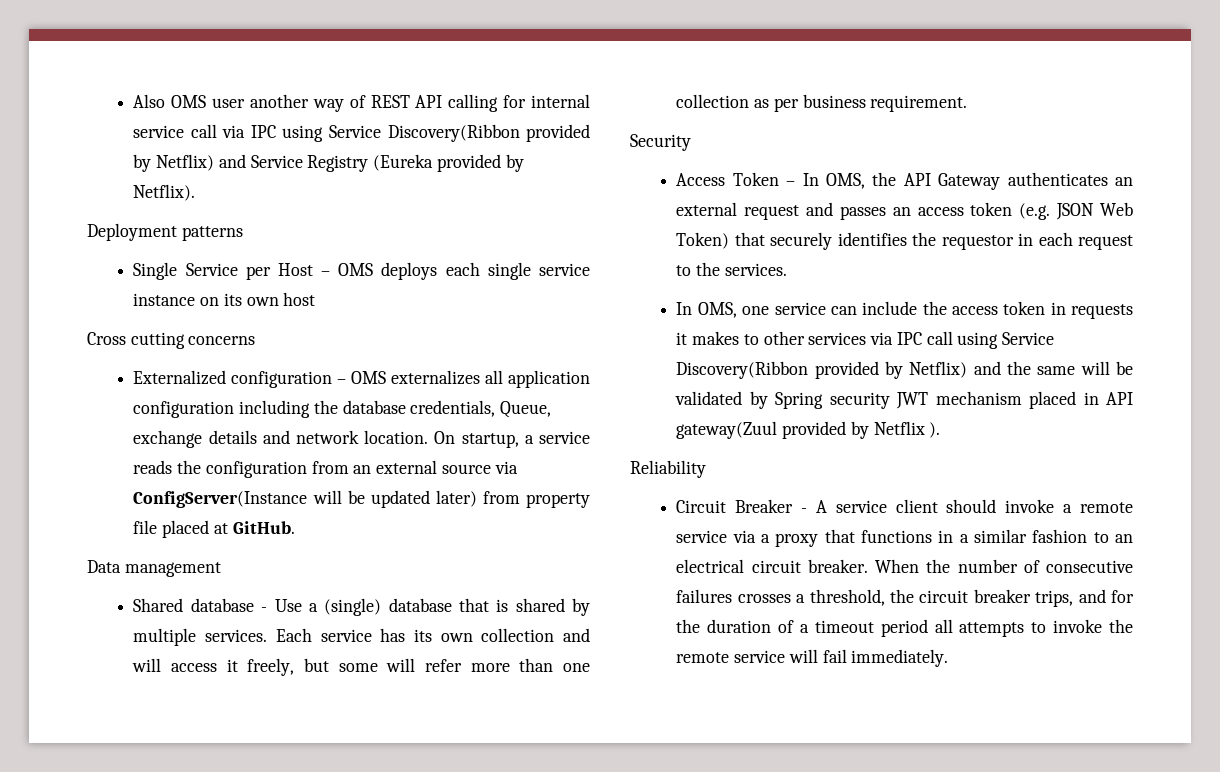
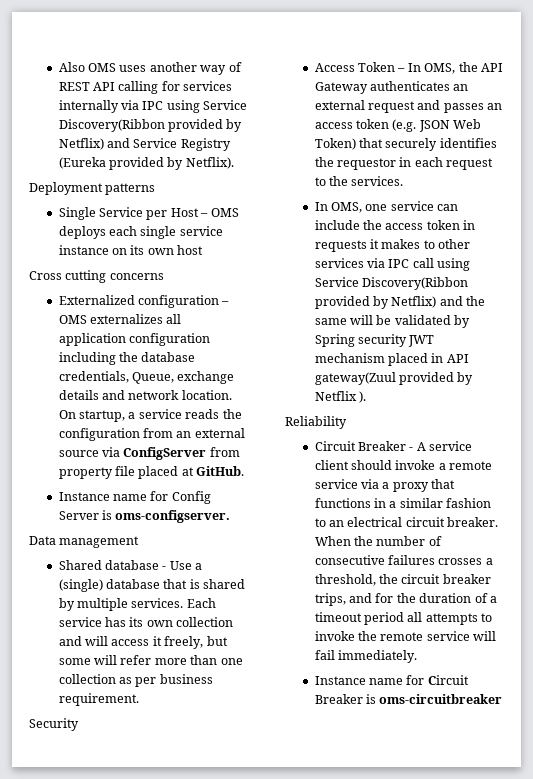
[212,98,246,108] user -> [119,65,147,72] uses
[531,94,591,108] [133,124,217,138] internal service call -> [183,81,233,91] [58,100,119,113] services internally
[133,490,477,508] ConfigServer(Instance will be updated later) -> [123,447,207,460] ConfigServer
(295, 527) none -> [58,491,211,504] [58,510,231,523] // Instance name for Config Server is oms-configserver.
(949, 658) none -> [314,675,469,685] [314,694,503,704] // Instance name for Circuit Breaker is oms-circuitbreaker

